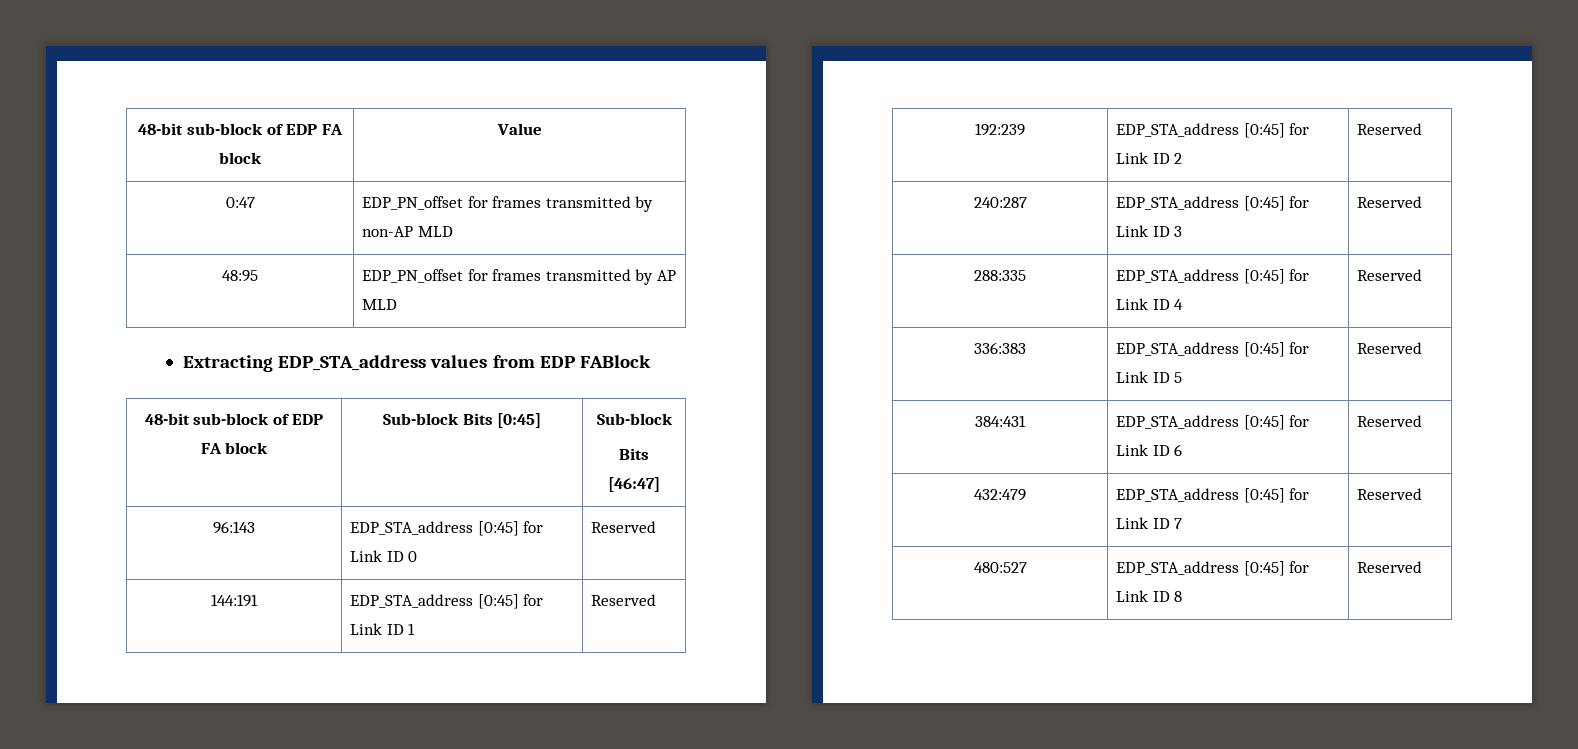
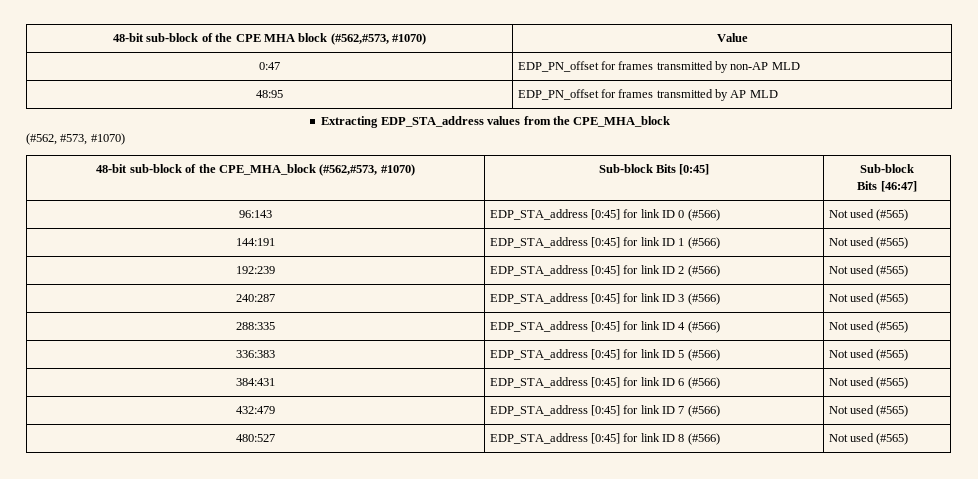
[138,123,343,135] [219,152,262,164] 48-bit sub-block of EDP FA block -> [112,33,426,45] 48-bit sub-block of the CPE MHA block (#562,#573, #1070)
[539,355,651,368] [144,413,324,425] [200,442,269,454] EDP FABlock // 48-bit sub-block of EDP FA block -> [552,116,671,127] [26,133,125,145] [96,164,415,176] the CPE_MHA_block // (#562, #573, #1070) // 48-bit sub-block of the CPE_MHA_block (#562,#573, #1070)
[350,550,383,562] Link -> [640,209,660,218] link
[591,521,657,533] | Reserved -> [687,209,720,221] [828,209,909,221] (#566) | Not used (#565)
[350,623,383,635] Link -> [640,237,660,246] link
[591,594,657,606] | Reserved -> [687,237,720,249] [828,237,909,249] (#566) | Not used (#565)
[1116,152,1149,164] Link -> [640,265,660,274] link
[1357,123,1423,135] | Reserved -> [687,265,720,277] [828,265,909,277] (#566) | Not used (#565)
[1116,225,1149,237] Link -> [640,293,660,302] link
[1357,196,1423,208] | Reserved -> [687,293,720,305] [828,293,909,305] (#566) | Not used (#565)
[1116,298,1149,310] Link -> [640,321,660,330] link
[1357,269,1423,281] | Reserved -> [687,321,720,333] [828,321,909,333] (#566) | Not used (#565)
[1116,371,1149,383] Link -> [640,349,660,358] link
[1357,342,1423,354] | Reserved -> [687,349,720,361] [828,349,909,361] (#566) | Not used (#565)
[1116,444,1149,456] Link -> [640,377,660,386] link
[1357,415,1423,427] | Reserved -> [687,377,720,389] [828,377,909,389] (#566) | Not used (#565)
[1116,517,1149,529] Link -> [640,405,660,414] link
[1357,488,1423,500] | Reserved -> [687,405,720,417] [828,405,909,417] (#566) | Not used (#565)
[1116,590,1149,602] Link -> [640,433,660,442] link
[1357,561,1423,573] | Reserved -> [687,433,720,445] [828,433,909,445] (#566) | Not used (#565)

